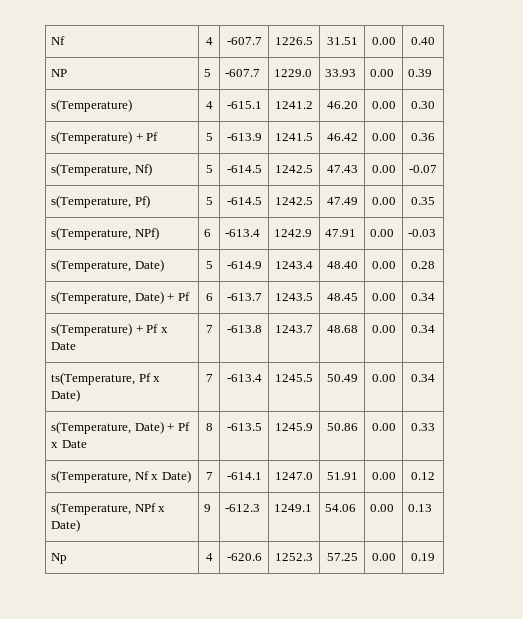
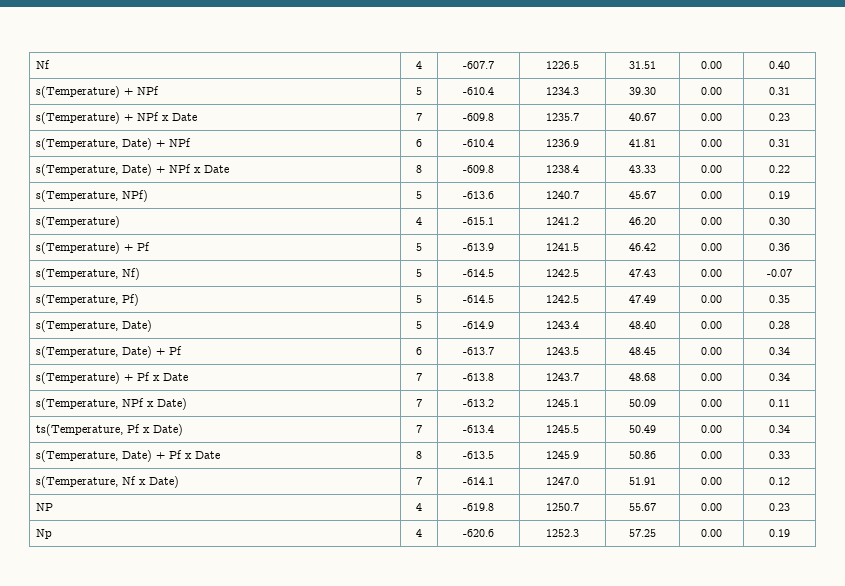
[51,69,68,77] [204,69,212,77] [225,69,261,77] [274,69,313,77] [325,69,357,77] [370,69,395,77] [408,69,433,77] NP | 5 | -607.7 | 1229.0 | 33.93 | 0.00 | 0.39 -> [35,86,159,98] [416,87,422,95] [463,87,495,95] [546,87,579,95] [629,87,656,95] [701,87,722,95] [769,87,790,95] [35,112,197,124] [416,113,422,121] [463,113,495,121] [546,113,579,121] [629,113,656,121] [701,113,722,121] [769,113,790,121] [35,138,191,150] [416,139,422,147] [463,139,495,147] [546,139,579,147] [629,139,656,147] [701,139,722,147] [769,139,790,147] [35,164,229,176] [416,165,422,173] [463,165,495,173] [546,165,579,173] [629,165,656,173] [701,165,722,173] [769,165,790,173] [35,190,148,202] [416,191,422,199] [463,191,495,199] [546,191,579,199] [629,191,656,199] [701,191,722,199] [769,191,790,199] s(Temperature) + NPf | 5 | -610.4 | 1234.3 | 39.30 | 0.00 | 0.31 // s(Temperature) + NPf x Date | 7 | -609.8 | 1235.7 | 40.67 | 0.00 | 0.23 // s(Temperature, Date) + NPf | 6 | -610.4 | 1236.9 | 41.81 | 0.00 | 0.31 // s(Temperature, Date) + NPf x Date | 8 | -609.8 | 1238.4 | 43.33 | 0.00 | 0.22 // s(Temperature, NPf) | 5 | -613.6 | 1240.7 | 45.67 | 0.00 | 0.19
[51,227,159,240] [204,229,212,237] [225,229,261,237] [274,229,313,237] [325,229,357,237] [370,229,395,237] [408,229,437,237] // s(Temperature, NPf) | 6 | -613.4 | 1242.9 | 47.91 | 0.00 | -0.03 -> (790, 299) none
(435, 329) none -> [35,398,187,410] [416,399,422,407] [463,399,495,407] [546,399,579,407] [629,399,656,407] [701,399,722,407] [769,399,790,407] // s(Temperature, NPf x Date) | 7 | -613.2 | 1245.1 | 50.09 | 0.00 | 0.11
[51,502,166,515] [51,519,81,532] [204,504,212,512] [225,504,261,512] [274,504,313,512] [325,504,357,512] [370,504,395,512] [408,504,433,512] s(Temperature, NPf x Date) | 9 | -612.3 | 1249.1 | 54.06 | 0.00 | 0.13 -> [35,503,53,511] [416,503,422,511] [463,503,495,511] [546,503,579,511] [629,503,656,511] [701,503,722,511] [769,503,790,511] NP | 4 | -619.8 | 1250.7 | 55.67 | 0.00 | 0.23

